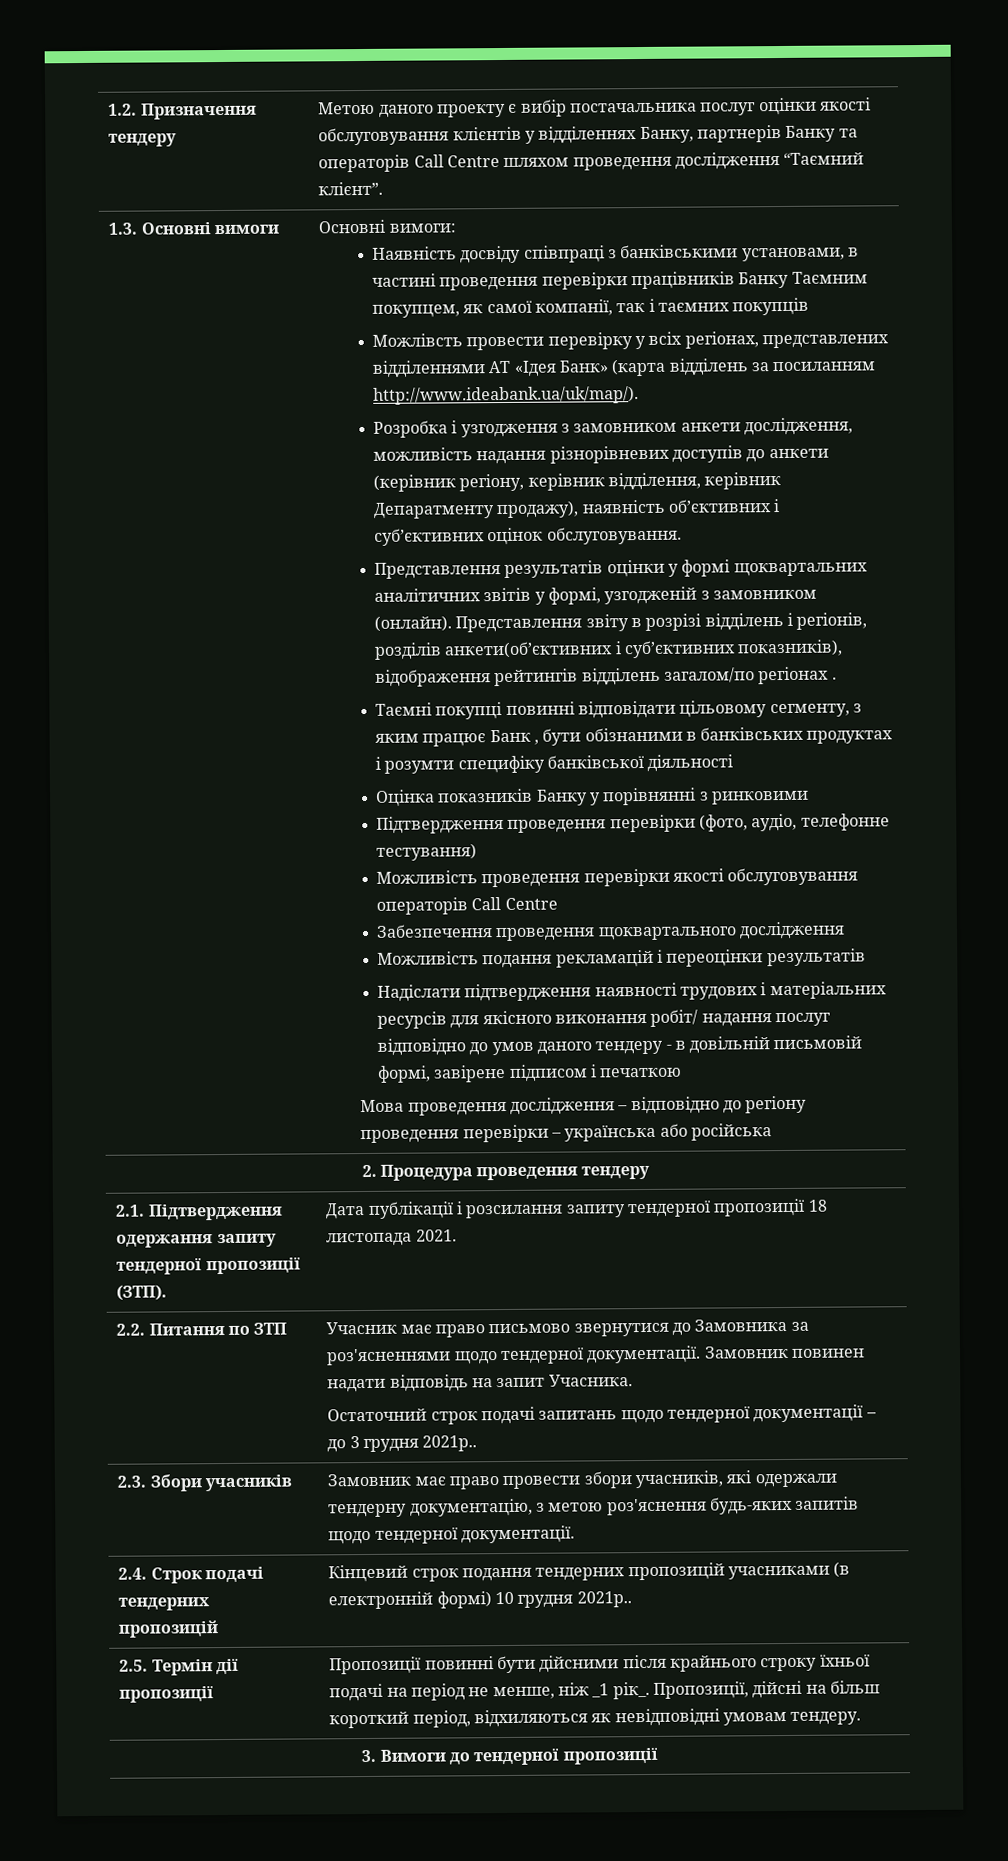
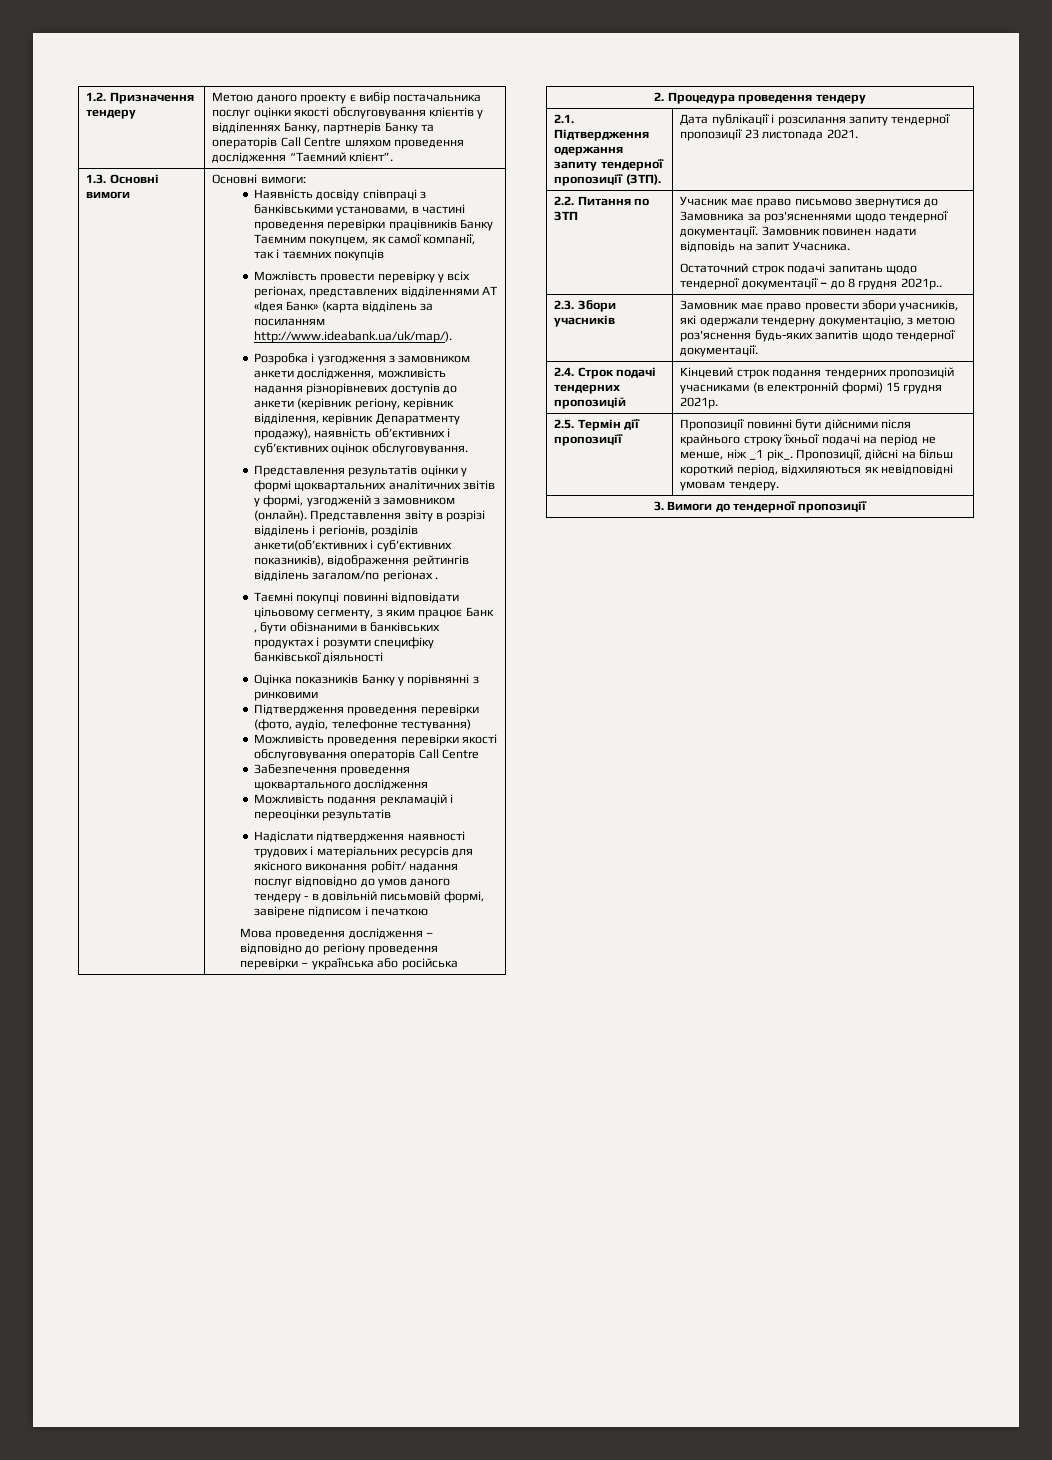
[807,1199,828,1212] 18 -> [744,129,759,139] 23
[349,1436,360,1449] 3 -> [847,278,855,288] 8
[495,1591,632,1608] 10 грудня 2021р.. -> [885,382,943,394] [680,397,719,409] 15 грудня 2021р.

